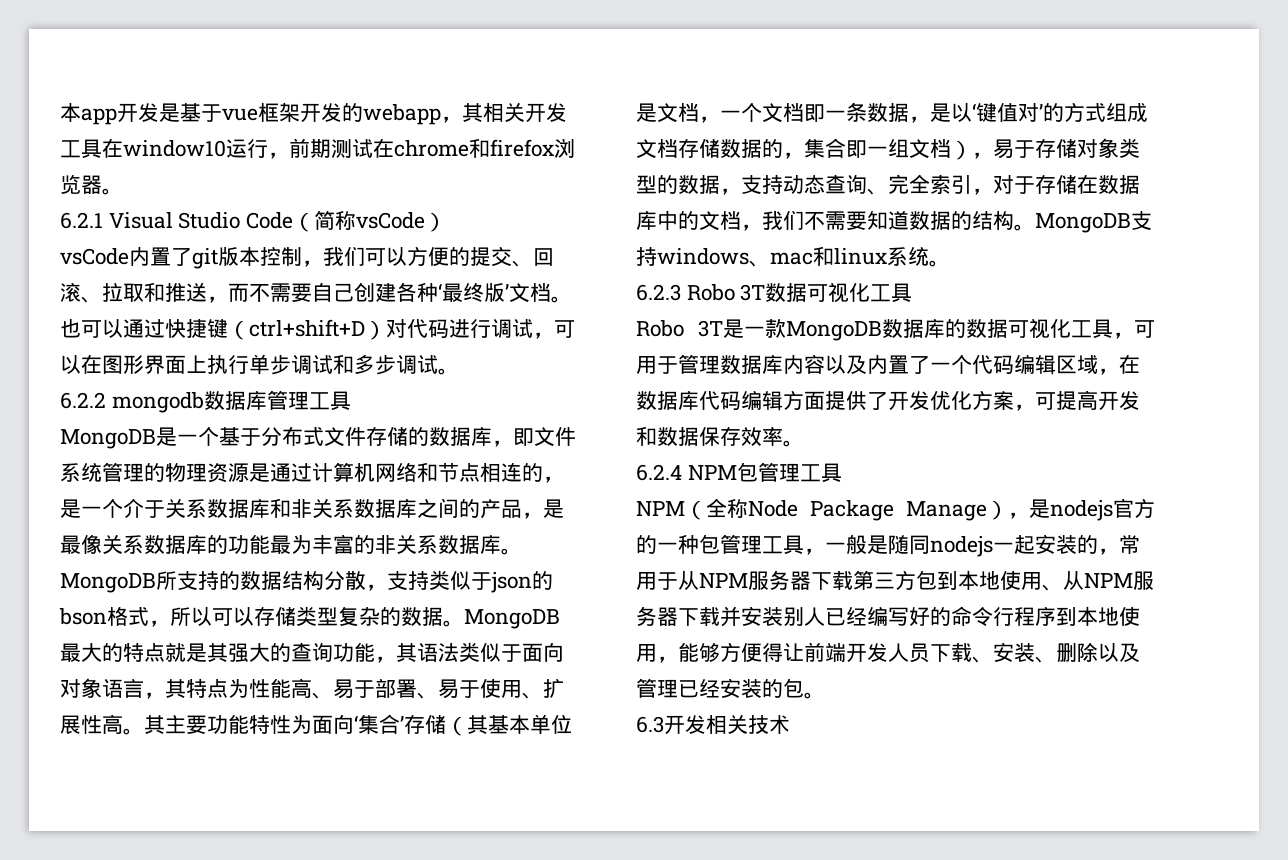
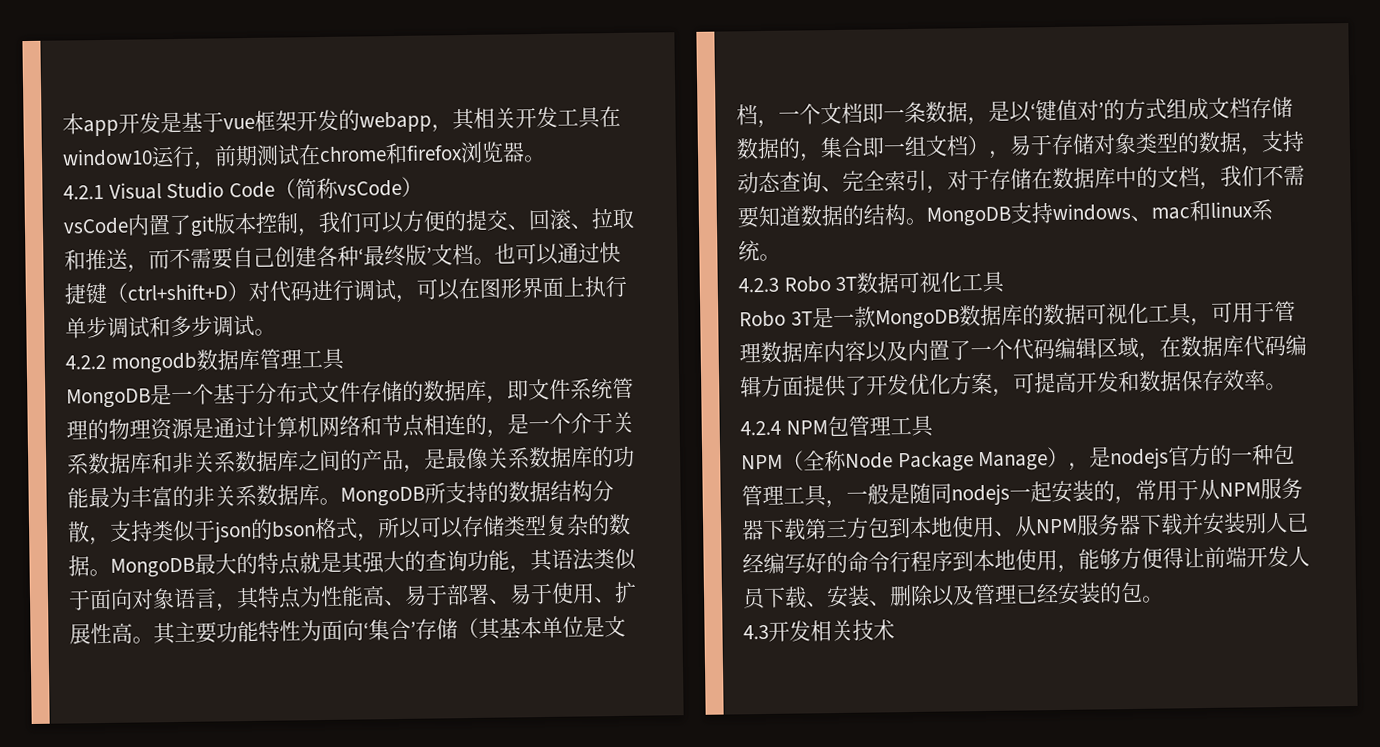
[60,212,103,229] 6.2.1 -> [63,184,104,200] 4.2.1
[60,392,106,409] 6.2.2 -> [65,354,106,370] 4.2.2
[636,284,681,301] 6.2.3 -> [738,277,779,293] 4.2.3
[636,464,682,481] 6.2.4 -> [740,420,781,436] 4.2.4
[636,716,664,733] 6.3 -> [743,624,769,640] 4.3

